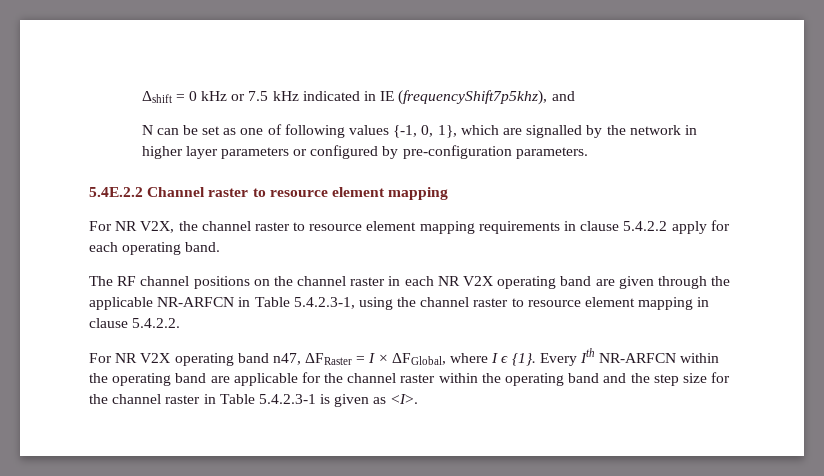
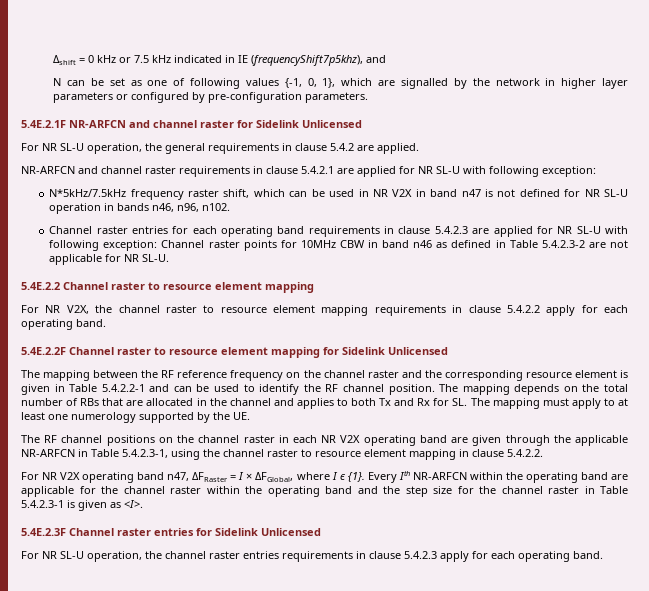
(588, 153) none -> [21,120,362,128] [21,143,419,154] [21,166,596,177] [49,189,628,200] [49,203,231,214] [49,226,628,237] [49,240,628,251] [49,254,170,265] // 5.4E.2.1F NR-ARFCN and channel raster for Sidelink Unlicensed // For NR SL-U operation, the general requirements in clause 5.4.2 are applied. // NR-ARFCN and channel raster requirements in clause 5.4.2.1 are applied for NR SL-U with following exception: // N*5kHz/7.5kHz frequency raster shift, which can be used in NR V2X in band n47 is not defined for NR SL-U operation in bands n46, n96, n102. // Channel raster entries for each operating band requirements in clause 5.4.2.3 are applied for NR SL-U with following exception: Channel raster points for 10MHz CBW in band n46 as defined in Table 5.4.2.3-2 are not applicable for NR SL-U.
(221, 247) none -> [21,347,448,358] [21,370,628,381] [21,384,628,395] [21,398,628,409] [21,412,250,423] // 5.4E.2.2F Channel raster to resource element mapping for Sidelink Unlicensed // The mapping between the RF reference frequency on the channel raster and the corresponding resource element is given in Table 5.4.2.2-1 and can be used to identify the RF channel position. The mapping depends on the total number of RBs that are allocated in the channel and applies to both Tx and Rx for SL. The mapping must apply to at least one numerology supported by the UE.
(418, 399) none -> [21,528,321,536] [21,551,603,562] // 5.4E.2.3F Channel raster entries for Sidelink Unlicensed // For NR SL-U operation, the channel raster entries requirements in clause 5.4.2.3 apply for each operating band.

